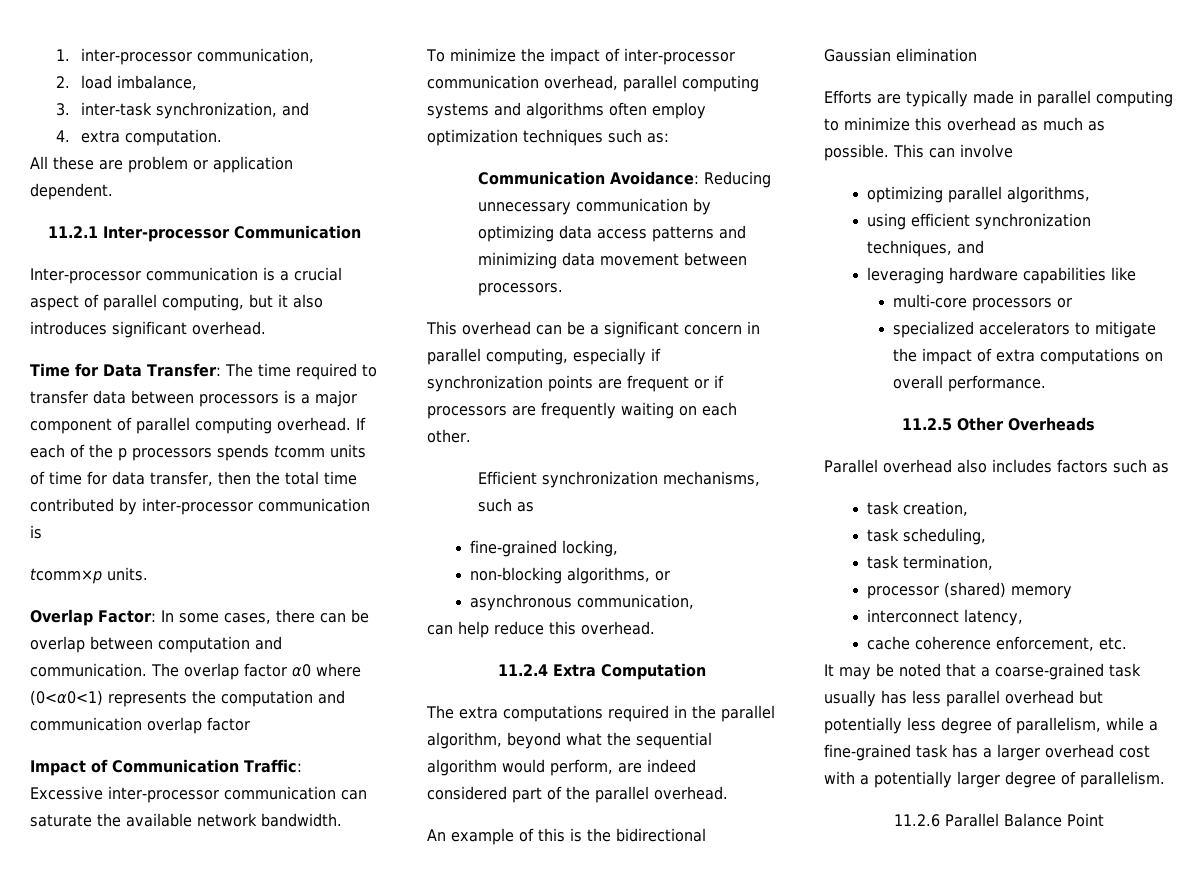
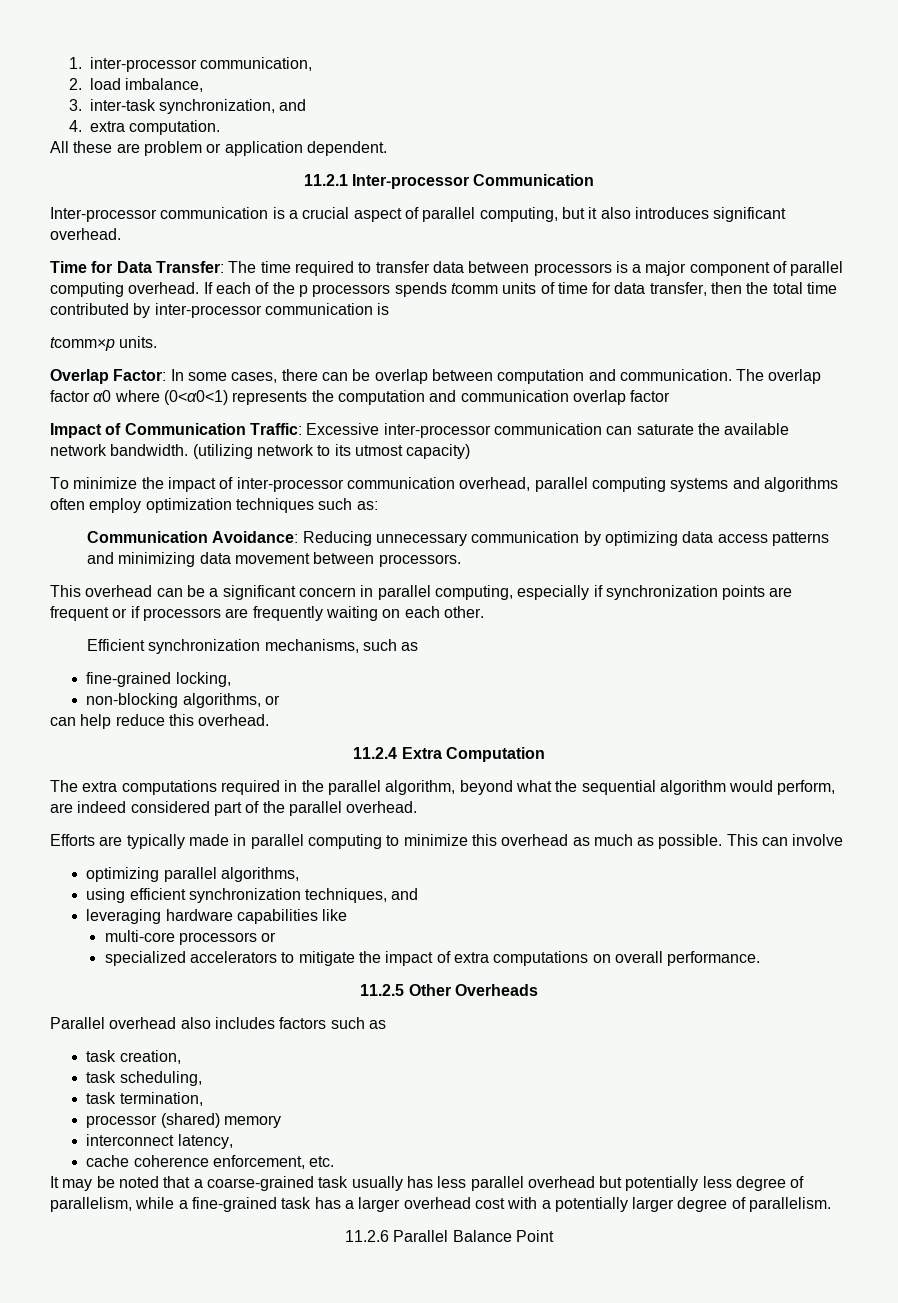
(342, 820) none -> [192,444,471,459] (utilizing network to its utmost capacity)
[470,594,695,611] // asynchronous communication, -> (280, 700) none
[427,828,706,845] [824,48,977,62] // An example of this is the bidirectional Gaussian elimination -> (418, 807) none

